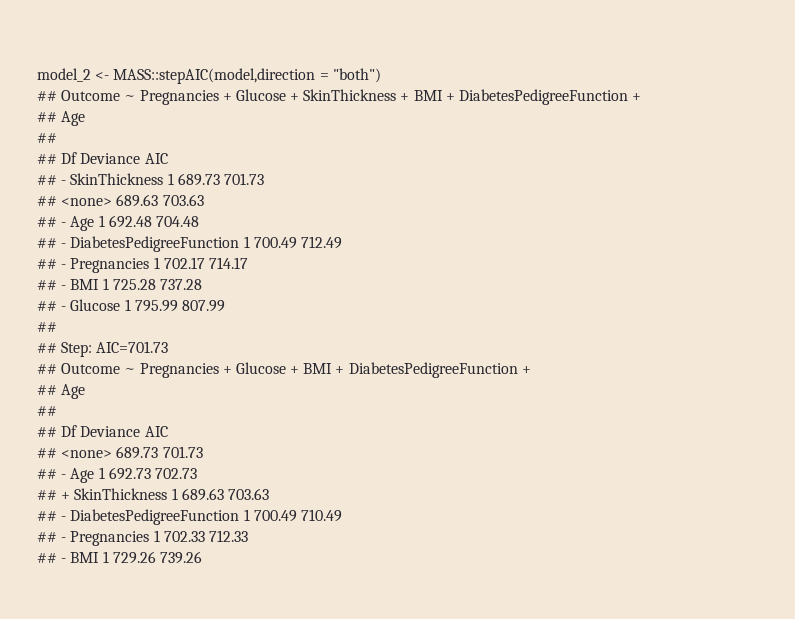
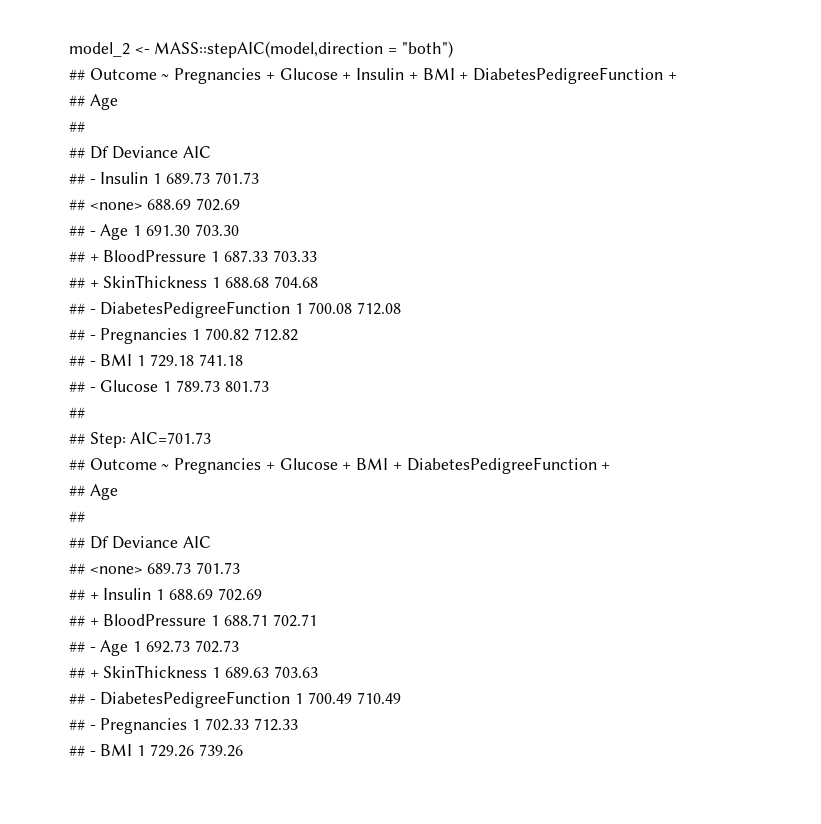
[303,89,397,101] SkinThickness -> [356,68,405,80] Insulin
[70,173,164,185] SkinThickness -> [100,172,149,184] Insulin
[116,194,204,207] [37,215,199,231] [37,236,342,252] [37,257,248,273] [37,278,202,290] 689.63 703.63 // ## - Age 1 692.48 704.48 // ## - DiabetesPedigreeFunction 1 700.49 712.49 // ## - Pregnancies 1 702.17 714.17 // ## - BMI 1 725.28 737.28 -> [147,198,241,211] [69,224,239,240] [69,250,317,263] [69,275,318,289] [69,301,401,318] [69,328,298,344] [69,354,243,367] 688.69 702.69 // ## - Age 1 691.30 703.30 // ## + BloodPressure 1 687.33 703.33 // ## + SkinThickness 1 688.68 704.68 // ## - DiabetesPedigreeFunction 1 700.08 712.08 // ## - Pregnancies 1 700.82 712.82 // ## - BMI 1 729.18 741.18
[134,300,225,312] 795.99 807.99 -> [175,380,269,392] 789.73 801.73
(203, 452) none -> [69,588,262,601] [69,614,317,627] // ## + Insulin 1 688.69 702.69 // ## + BloodPressure 1 688.71 702.71

